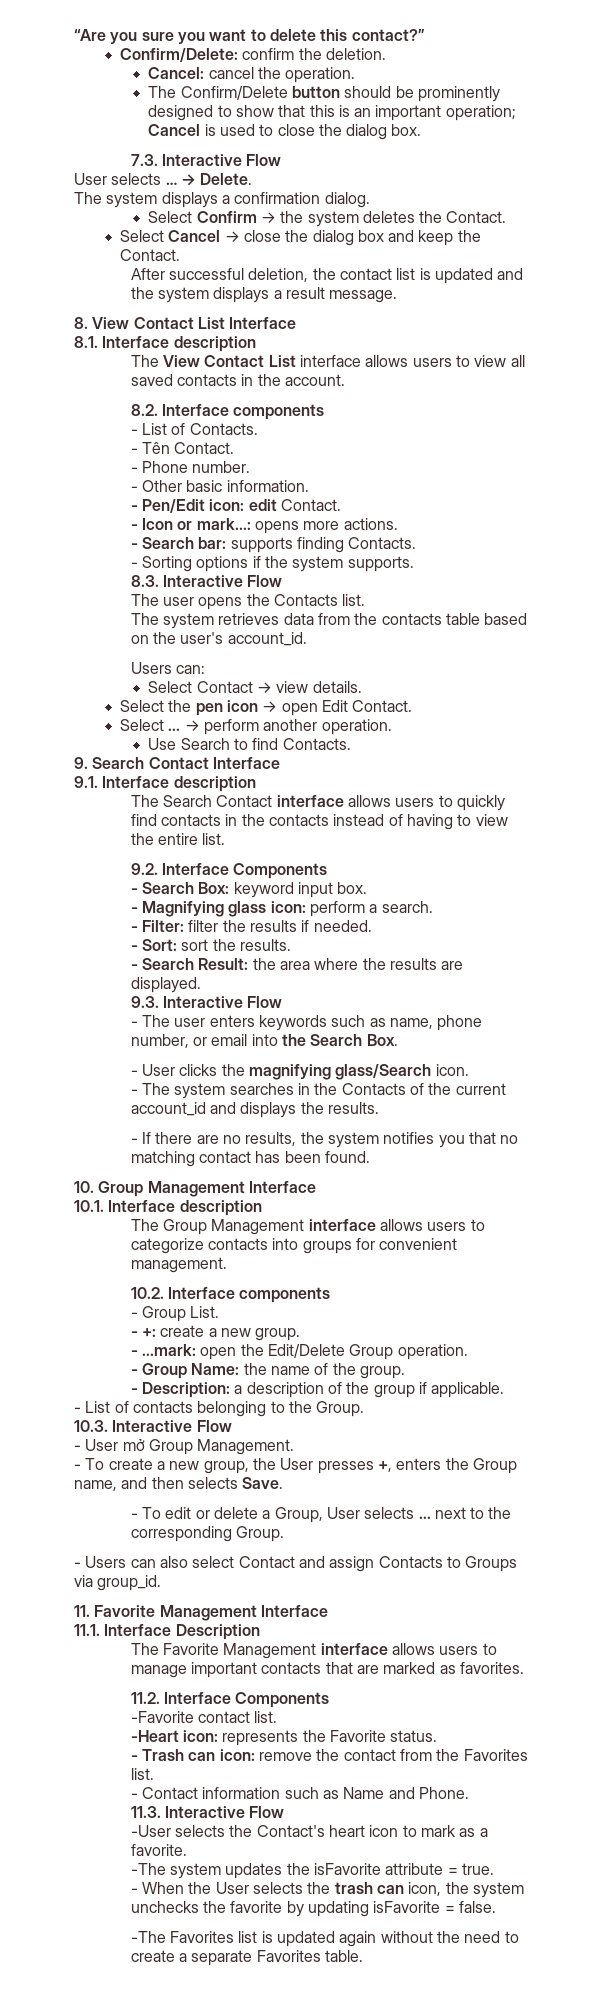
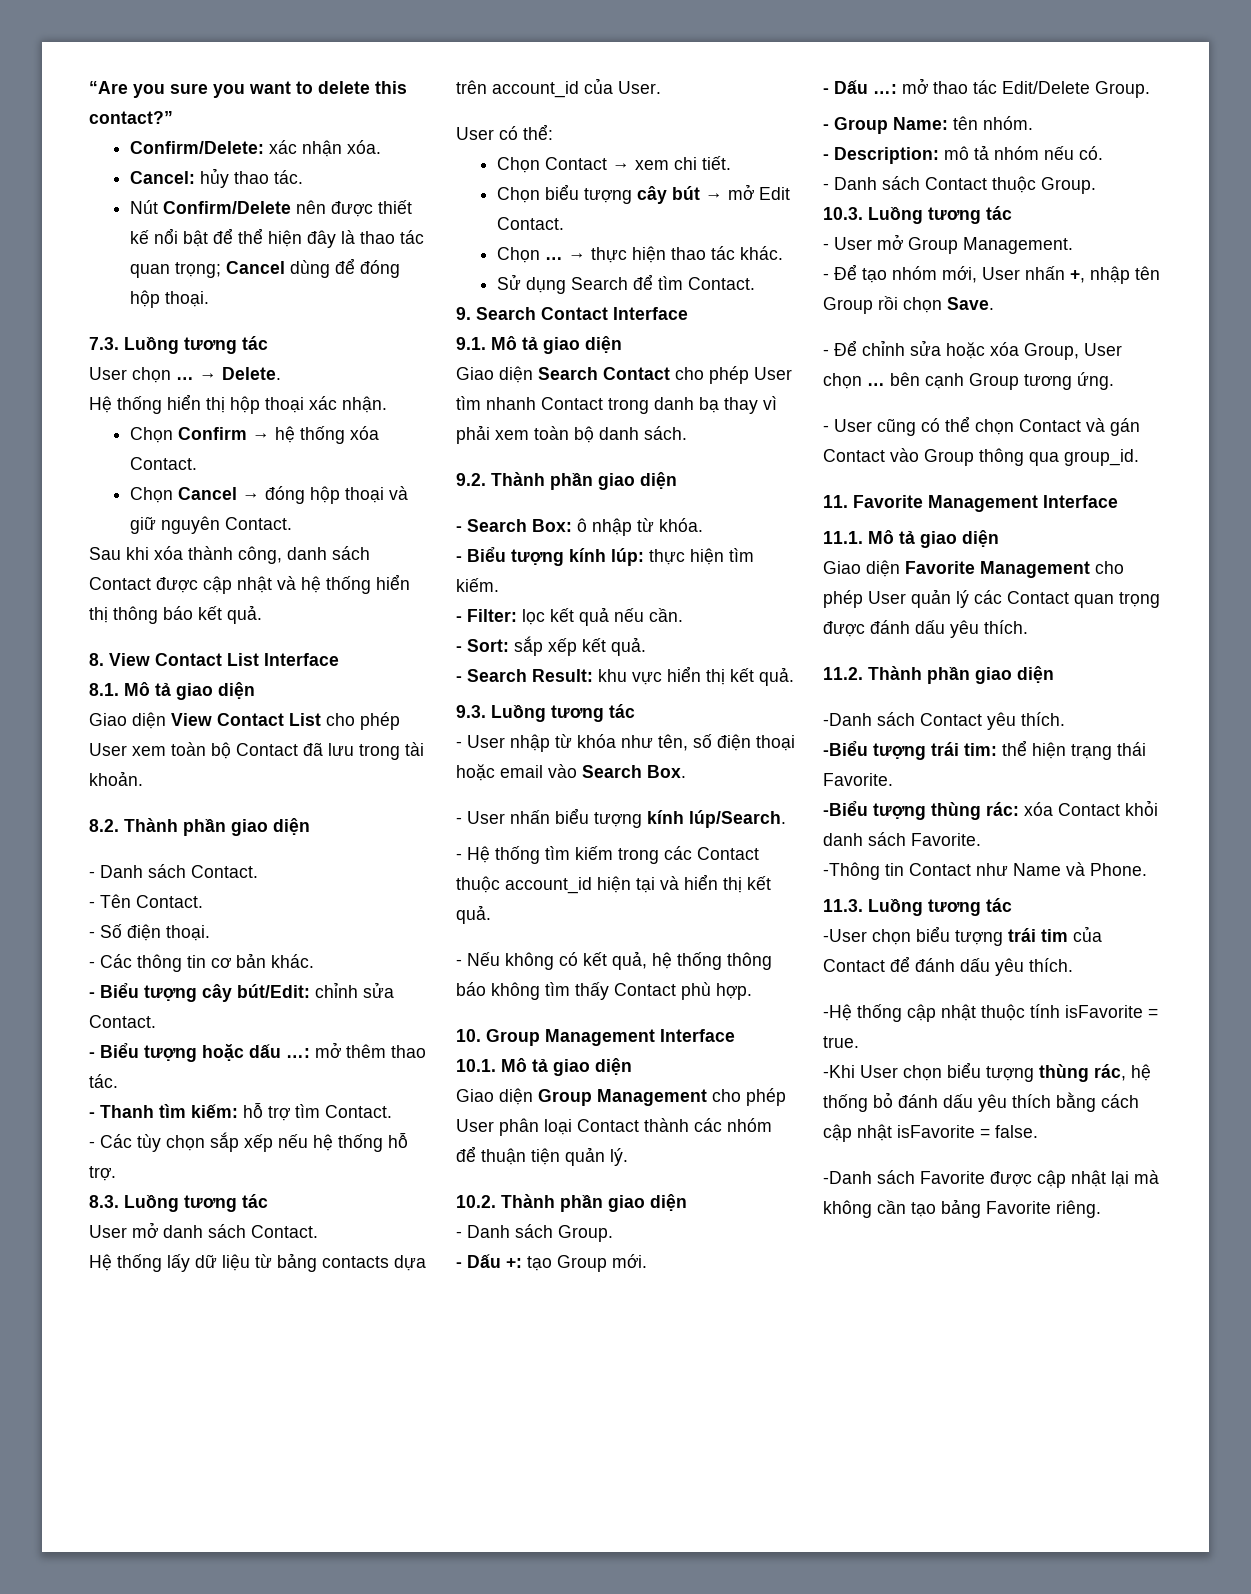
[242,48,386,60] [148,67,356,83] [148,86,500,102] [148,105,516,121] [148,124,422,140] [130,154,282,166] [74,173,162,185] confirm the deletion. // Cancel: cancel the operation. // The Confirm/Delete button should be prominently designed to show that this is an important operation; Cancel is used to close the dialog box. // 7.3. Interactive Flow // User selects -> [268,140,381,157] [129,168,303,188] [129,200,412,217] [129,228,424,248] [129,258,400,278] [129,290,209,308] [89,336,268,354] [89,367,171,383] xác nhận xóa. // Cancel: hủy thao tác. // Nút Confirm/Delete nên được thiết kế nổi bật để thể hiện đây là thao tác quan trọng; Cancel dùng để đóng hộp thoại. // 7.3. Luồng tương tác // User chọn
[74,192,370,208] [148,211,507,227] [119,230,164,242] The system displays a confirmation dialog. // Select Confirm → the system deletes the Contact. // Select -> [89,394,387,414] [129,426,379,444] [129,457,197,470] [129,487,173,503] Hệ thống hiển thị hộp thoại xác nhận. // Chọn Confirm → hệ thống xóa Contact. // Chọn
[243,230,481,246] [119,249,180,261] [130,268,524,284] [130,287,398,303] close the dialog box and keep the Contact. // After successful deletion, the contact list is updated and the system displays a result message. -> [264,486,408,504] [129,516,292,534] [89,546,370,564] [89,574,410,594] [89,605,262,624] đóng hộp thoại và giữ nguyên Contact. // Sau khi xóa thành công, danh sách Contact được cập nhật và hệ thống hiển thị thông báo kết quả.
[102,336,256,352] [130,355,525,367] [130,374,345,386] [130,404,325,420] [130,423,258,435] [130,442,235,454] [130,461,251,473] [130,480,309,492] [130,499,341,513] [130,518,398,534] [130,537,417,553] [130,556,414,572] [130,575,283,587] [130,594,366,610] [130,613,528,629] [130,632,307,646] [130,662,205,674] [148,681,362,693] [119,700,318,716] Interface description // The View Contact List interface allows users to view all saved contacts in the account. // 8.2. Interface components // - List of Contacts. // - Tên Contact. // - Phone number. // - Other basic information. // - Pen/Edit icon: edit Contact. // - Icon or mark...: opens more actions. // - Search bar: supports finding Contacts. // - Sorting options if the system supports. // 8.3. Interactive Flow // The user opens the Contacts list. // The system retrieves data from the contacts table based on the user's account_id. // Users can: // Select Contact → view details. // Select the pen icon → open -> [124,682,255,700] [89,712,400,730] [89,742,424,760] [89,771,143,786] [89,818,310,836] [89,864,258,878] [89,894,203,908] [89,924,210,941] [89,953,314,972] [89,982,394,1002] [89,1015,156,1028] [89,1042,426,1062] [89,1074,118,1088] [89,1102,392,1121] [89,1132,408,1152] [89,1166,116,1181] [89,1194,268,1212] [89,1222,318,1238] [89,1253,426,1272] [456,78,661,98] [456,124,553,140] [496,156,731,173] [496,184,754,204] Mô tả giao diện // Giao diện View Contact List cho phép User xem toàn bộ Contact đã lưu trong tài khoản. // 8.2. Thành phần giao diện // - Danh sách Contact. // - Tên Contact. // - Số điện thoại. // - Các thông tin cơ bản khác. // - Biểu tượng cây bút/Edit: chỉnh sửa Contact. // - Biểu tượng hoặc dấu …: mở thêm thao tác. // - Thanh tìm kiếm: hỗ trợ tìm Contact. // - Các tùy chọn sắp xếp nếu hệ thống hỗ trợ. // 8.3. Luồng tương tác // User mở danh sách Contact. // Hệ thống lấy dữ liệu từ bảng contacts dựa trên account_id của User. // User có thể: // Chọn Contact → xem chi tiết. // Chọn biểu tượng cây bút → mở
[119,719,392,735] [148,738,351,750] Select ... → perform another operation. // Use Search to find Contacts. -> [496,246,783,263] [496,274,755,294] Chọn … → thực hiện thao tác khác. // Sử dụng Search để tìm Contact.
[102,776,256,792] [130,795,505,811] [130,814,508,830] [130,833,226,845] [130,863,328,879] [130,882,368,898] [130,901,433,917] [130,920,372,932] [130,939,291,951] [130,958,464,970] [130,977,201,993] [130,996,283,1008] [130,1015,483,1031] [130,1034,398,1048] [130,1064,469,1080] [130,1083,506,1099] [130,1102,379,1118] [130,1132,519,1148] [130,1151,370,1167] Interface description // The Search Contact interface allows users to quickly find contacts in the contacts instead of having to view the entire list. // 9.2. Interface Components // - Search Box: keyword input box. // - Magnifying glass icon: perform a search. // - Filter: filter the results if needed. // - Sort: sort the results. // - Search Result: the area where the results are displayed. // 9.3. Interactive Flow // - The user enters keywords such as name, phone number, or email into the Search Box. // - User clicks the magnifying glass/Search icon. // - The system searches in the Contacts of the current account_id and displays the results. // - If there are no results, the system notifies you that no matching contact has been found. -> [491,336,622,354] [456,366,792,384] [456,396,777,414] [456,425,687,444] [456,472,677,490] [456,518,703,536] [456,547,754,566] [456,578,499,592] [456,607,683,626] [456,636,646,656] [456,666,794,686] [456,704,635,722] [456,734,795,752] [456,764,686,781] [456,808,786,828] [456,846,759,864] [456,874,771,894] [456,905,491,924] [456,951,772,970] [456,982,752,1000] Mô tả giao diện // Giao diện Search Contact cho phép User tìm nhanh Contact trong danh bạ thay vì phải xem toàn bộ danh sách. // 9.2. Thành phần giao diện // - Search Box: ô nhập từ khóa. // - Biểu tượng kính lúp: thực hiện tìm kiếm. // - Filter: lọc kết quả nếu cần. // - Sort: sắp xếp kết quả. // - Search Result: khu vực hiển thị kết quả. // 9.3. Luồng tương tác // - User nhập từ khóa như tên, số điện thoại hoặc email vào Search Box. // - User nhấn biểu tượng kính lúp/Search. // - Hệ thống tìm kiếm trong các Contact thuộc account_id hiện tại và hiển thị kết quả. // - Nếu không có kết quả, hệ thống thông báo không tìm thấy Contact phù hợp.
[108,1200,262,1216] [130,1219,485,1235] [130,1238,458,1254] [130,1257,227,1273] [130,1287,331,1303] [130,1306,220,1322] [130,1325,301,1341] [130,1344,468,1360] [130,1363,405,1379] [130,1382,505,1398] [74,1401,312,1417] Interface description // The Group Management interface allows users to categorize contacts into groups for convenient management. // 10.2. Interface components // - Group List. // - +: create a new group. // - ...mark: open the Edit/Delete Group operation. // - Group Name: the name of the group. // - Description: a description of the group if applicable. // - List of contacts belonging to the -> [501,1058,632,1076] [456,1088,786,1106] [456,1118,772,1136] [456,1146,628,1166] [456,1194,687,1212] [456,1224,613,1242] [456,1254,647,1272] [823,78,1150,98] [823,116,1033,134] [823,145,1103,164] [823,176,1036,193] Mô tả giao diện // Giao diện Group Management cho phép User phân loại Contact thành các nhóm để thuận tiện quản lý. // 10.2. Thành phần giao diện // - Danh sách Group. // - Dấu +: tạo Group mới. // - Dấu …: mở thao tác Edit/Delete Group. // - Group Name: tên nhóm. // - Description: mô tả nhóm nếu có. // - Danh sách Contact thuộc
[112,1420,232,1432] Interactive Flow -> [868,206,1012,224] Luồng tương tác
[85,1458,517,1474] [74,1477,284,1491] [130,1507,512,1523] [130,1526,284,1542] [74,1556,518,1572] [74,1575,93,1587] To create a new group, the User presses +, enters the Group name, and then selects Save. // - To edit or delete a Group, User selects ... next to the corresponding Group. // - Users can also select Contact and assign Contacts to Groups via -> [834,264,1160,284] [823,296,994,314] [823,340,1122,360] [823,372,1114,390] [823,416,1140,436] [823,448,1059,466] Để tạo nhóm mới, User nhấn +, nhập tên Group rồi chọn Save. // - Để chỉnh sửa hoặc xóa Group, User chọn … bên cạnh Group tương ứng. // - User cũng có thể chọn Contact và gán Contact vào Group thông qua
[104,1624,260,1640] [130,1643,497,1659] [130,1662,524,1678] [130,1692,330,1708] [130,1711,278,1723] [130,1730,438,1746] [130,1749,528,1761] [130,1768,154,1780] [130,1787,469,1799] [130,1806,285,1818] [130,1825,488,1837] [130,1844,187,1856] [130,1863,494,1879] [130,1882,524,1898] [130,1901,496,1917] [130,1931,519,1947] [130,1950,363,1966] Interface Description // The Favorite Management interface allows users to manage important contacts that are marked as favorites. // 11.2. Interface Components // -Favorite contact list. // -Heart icon: represents the Favorite status. // - Trash can icon: remove the contact from the Favorites list. // - Contact information such as Name and Phone. // 11.3. Interactive Flow // -User selects the Contact's heart icon to mark as a favorite. // -The system updates the isFavorite attribute = true. // - When the User selects the trash can icon, the system unchecks the favorite by updating isFavorite = false. // -The Favorites list is updated again without the need to create a separate Favorites table. -> [868,530,999,548] [823,560,1124,578] [823,589,1160,608] [823,620,1028,638] [823,666,1054,684] [823,712,1065,730] [823,740,1146,760] [823,773,893,786] [823,800,1158,820] [823,832,981,846] [823,862,1147,880] [823,898,1012,916] [823,926,1102,946] [823,956,1073,976] [823,1004,1158,1022] [823,1036,859,1048] [823,1062,1151,1082] [823,1092,1139,1112] [823,1124,1038,1142] [823,1170,1159,1188] [823,1199,1101,1218] Mô tả giao diện // Giao diện Favorite Management cho phép User quản lý các Contact quan trọng được đánh dấu yêu thích. // 11.2. Thành phần giao diện // -Danh sách Contact yêu thích. // -Biểu tượng trái tim: thể hiện trạng thái Favorite. // -Biểu tượng thùng rác: xóa Contact khỏi danh sách Favorite. // -Thông tin Contact như Name và Phone. // 11.3. Luồng tương tác // -User chọn biểu tượng trái tim của Contact để đánh dấu yêu thích. // -Hệ thống cập nhật thuộc tính isFavorite = true. // -Khi User chọn biểu tượng thùng rác, hệ thống bỏ đánh dấu yêu thích bằng cách cập nhật isFavorite = false. // -Danh sách Favorite được cập nhật lại mà không cần tạo bảng Favorite riêng.

